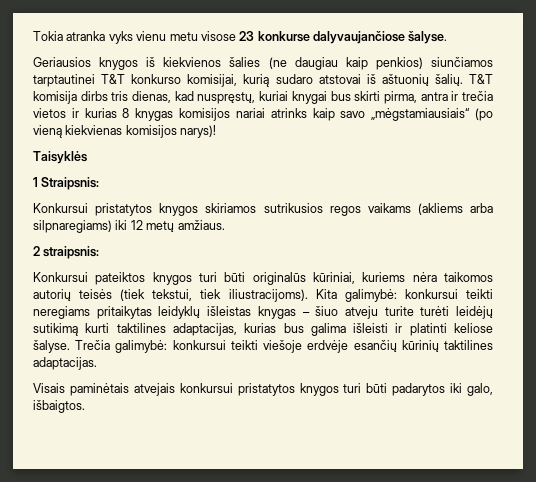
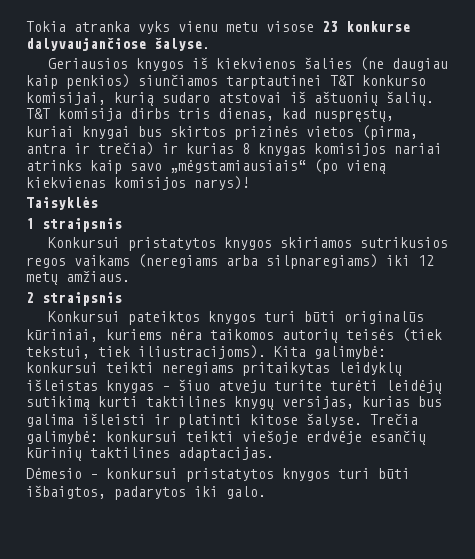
[354,91,493,104] [33,108,66,118] skirti pirma, antra ir trečia vietos -> [170,125,418,140] [26,142,154,156] skirtos prizinės vietos (pirma, antra ir trečia)
[41,177,100,190] Straipsnis: -> [42,218,122,232] straipsnis
[417,203,463,215] (akliems -> [138,254,218,268] (neregiams
[43,246,100,259] straipsnis: -> [42,292,122,306] straipsnis
[172,323,237,336] adaptacijas, -> [234,396,354,410] knygų versijas,
[454,323,494,333] keliose -> [250,414,298,425] kitose
[33,383,175,396] Visais paminėtais atvejais -> [26,468,98,479] Dėmesio –
(388, 388) none -> [26,485,106,499] išbaigtos,
[466,383,493,396] [33,400,85,413] galo, išbaigtos. -> [226,486,266,499] galo.

